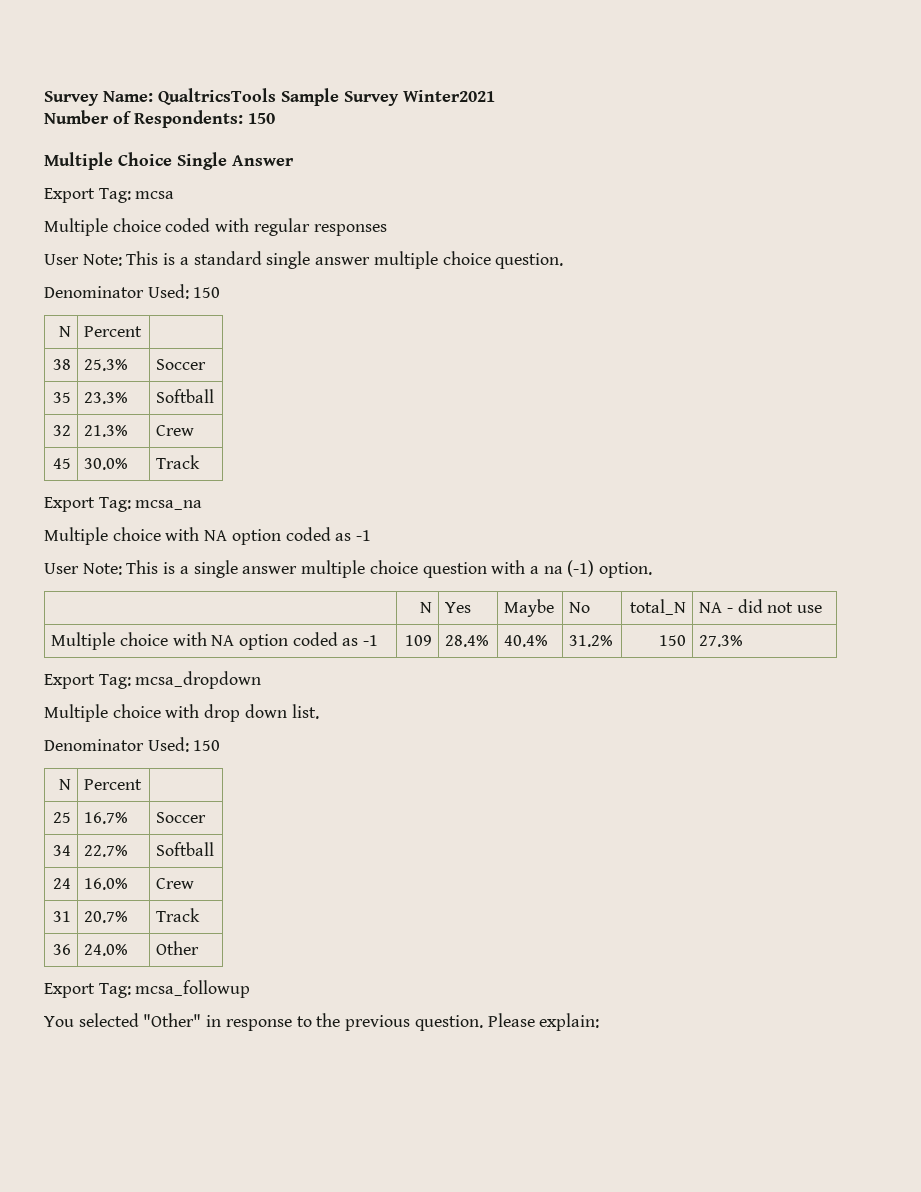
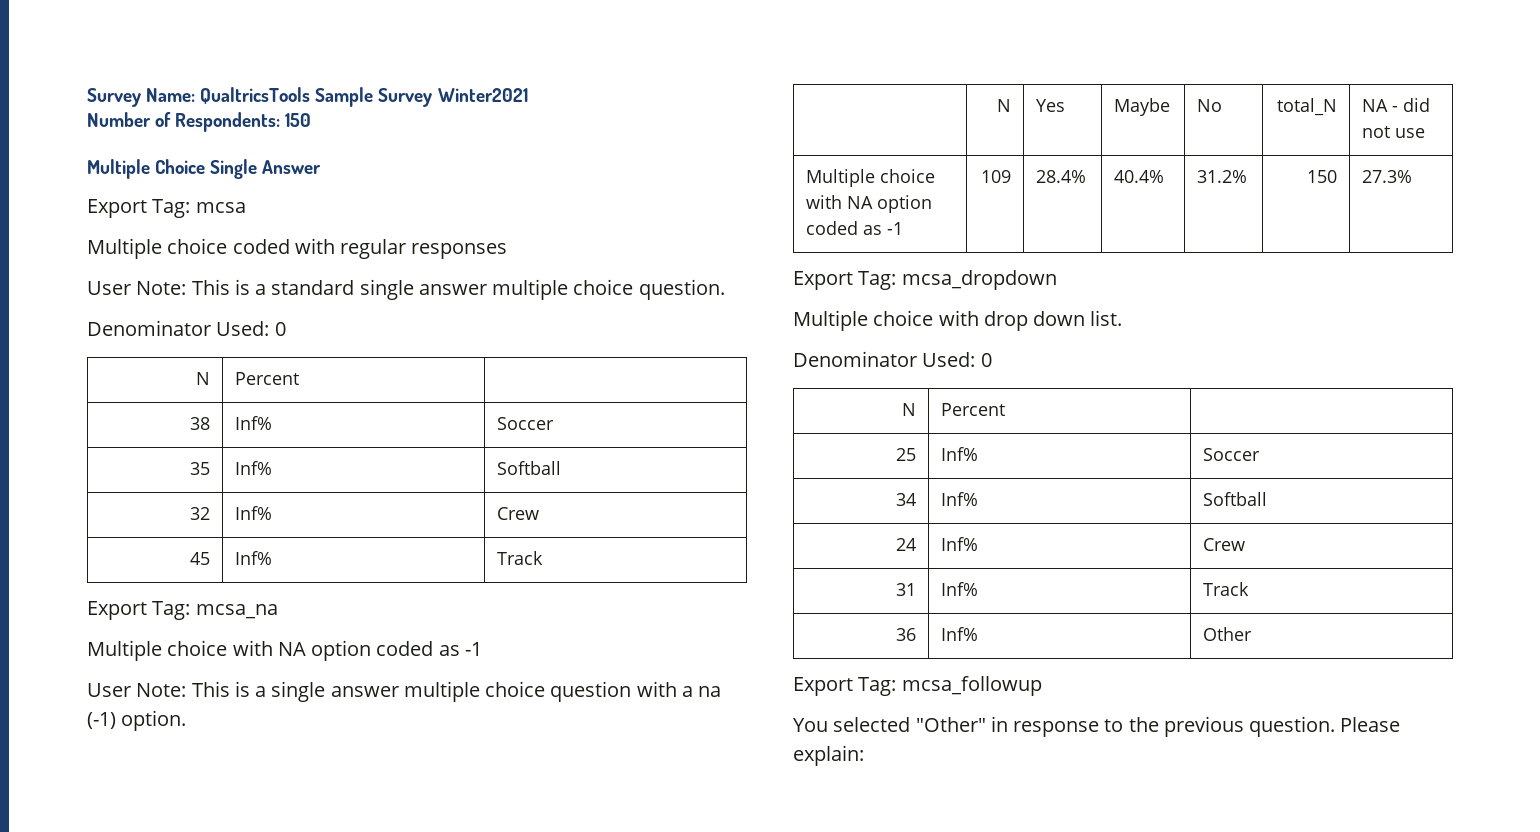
[193,287,221,298] 150 -> [274,322,286,336] 0
[84,359,129,371] 25.3% -> [235,416,273,430] Inf%
[84,392,129,404] 23.3% -> [235,461,273,475] Inf%
[84,425,129,437] 21.3% -> [235,506,273,520] Inf%
[84,458,129,470] 30.0% -> [235,551,273,565] Inf%
[193,740,221,751] 150 -> [980,353,992,367] 0
[84,812,129,824] 16.7% -> [941,447,979,461] Inf%
[84,845,129,857] 22.7% -> [941,492,979,506] Inf%
[84,878,129,890] 16.0% -> [941,537,979,551] Inf%
[84,911,129,923] 20.7% -> [941,582,979,596] Inf%
[84,944,129,956] 24.0% -> [941,627,979,641] Inf%

